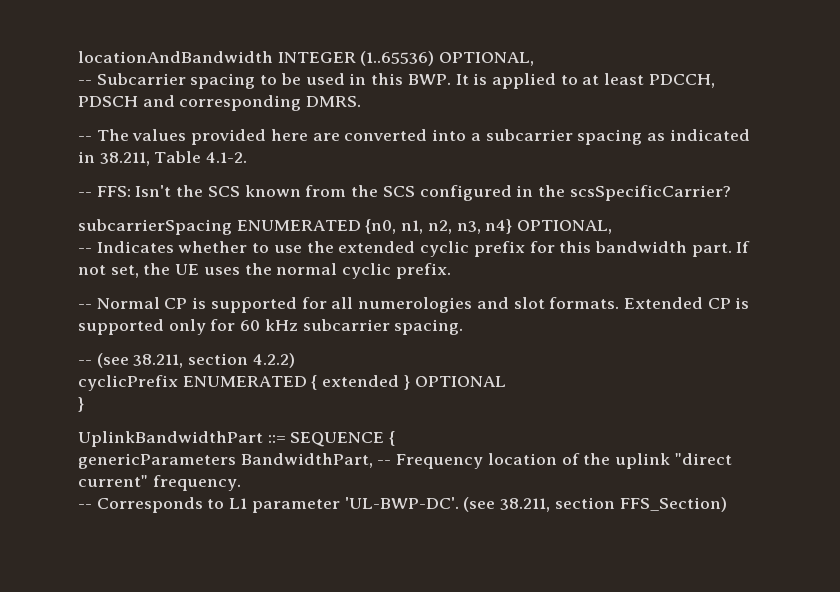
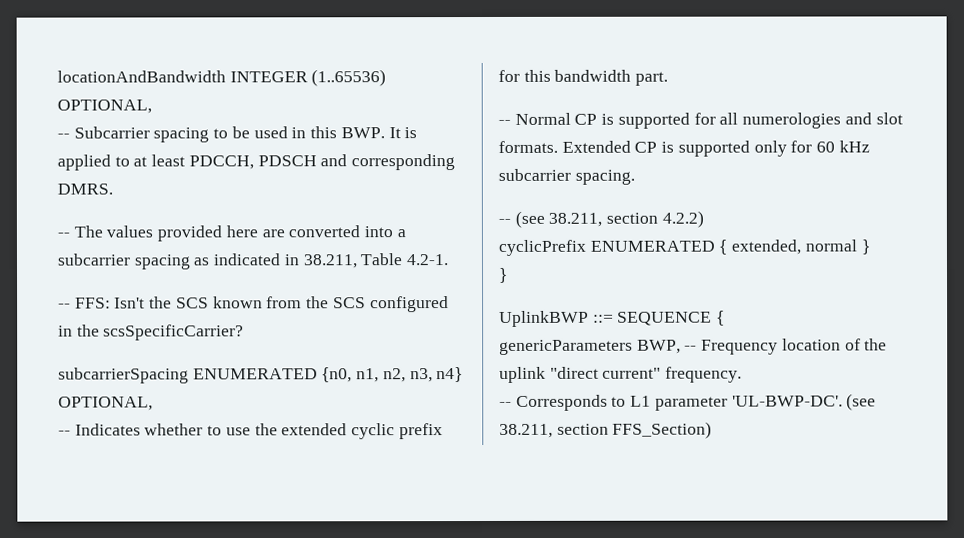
[206,152,248,163] 4.1-2. -> [406,254,449,266] 4.2-1.
[736,241,751,253] [78,263,451,279] If not set, the UE uses the normal cyclic prefix. -> (669, 78) none
[322,375,506,390] [78,397,84,412] [78,431,263,447] extended } OPTIONAL // } // UplinkBandwidthPart -> [731,239,870,255] [498,267,508,283] [499,310,589,327] extended, normal } // } // UplinkBWP
[240,453,373,468] BandwidthPart, -> [636,339,681,354] BWP,

